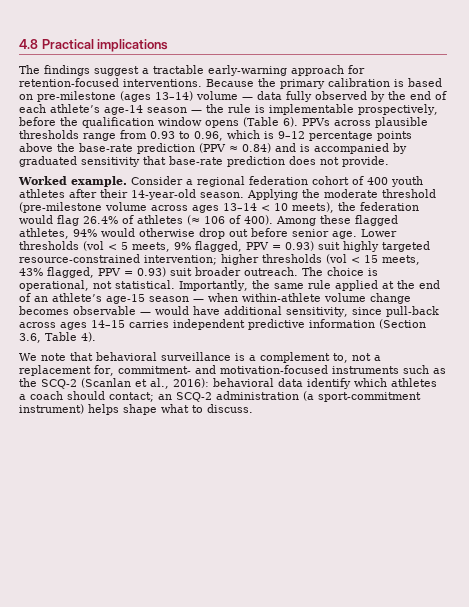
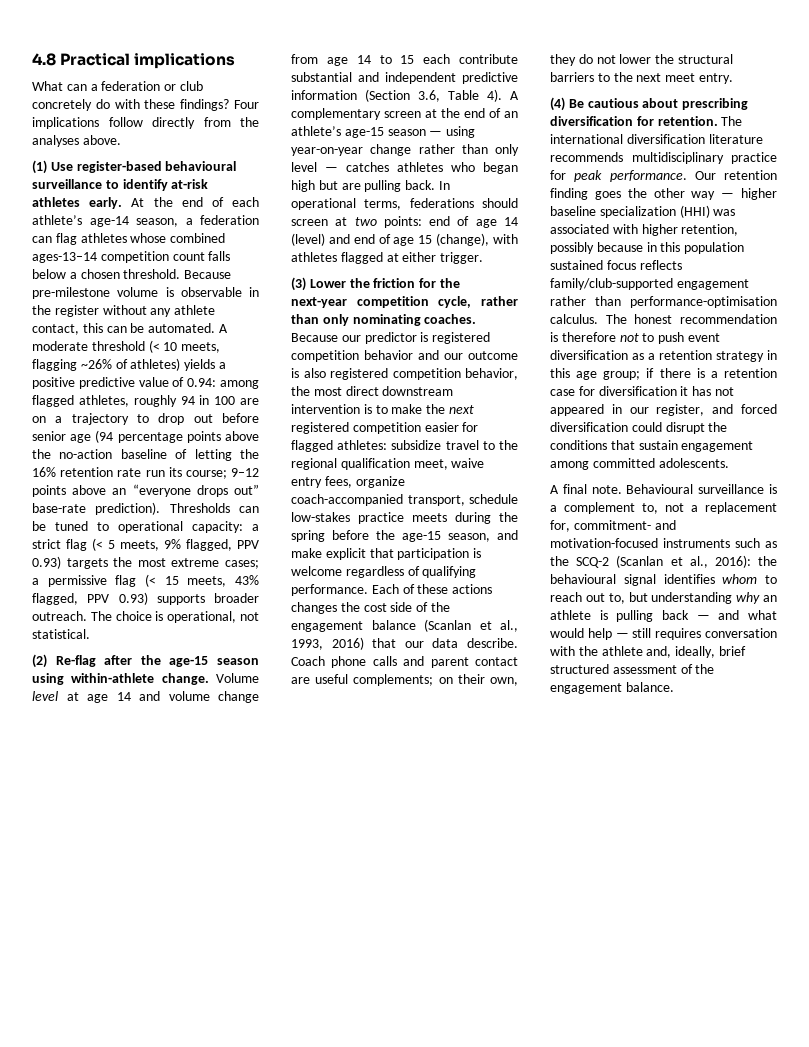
[19,65,365,76] [19,78,442,89] [19,91,385,102] The findings suggest a tractable early-warning approach for retention-focused interventions. Because the primary calibration is based on pre-milestone (ages 13–14) volume — data fully observed by -> [32,81,203,91] [32,99,259,111] [32,117,259,129] [32,135,121,147] [32,160,237,174] [32,179,209,191] [32,197,145,209] What can a federation or club concretely do with these findings? Four implications follow directly from the analyses above. // (1) Use register-based behavioural surveillance to identify at-risk athletes early. At
[147,104,438,115] [19,117,428,128] [19,130,412,141] [19,143,407,154] [19,156,389,167] [18,176,423,187] [19,189,436,200] [19,202,419,213] [19,215,398,226] [19,228,397,239] [19,241,117,251] season — the rule is implementable prospectively, before the qualification window opens (Table 6). PPVs across plausible thresholds range from 0.93 to 0.96, which is 9–12 percentage points above the base-rate prediction (PPV ≈ 0.84) and is accompanied by graduated sensitivity that base-rate prediction does not provide. // Worked example. Consider a regional federation cohort of 400 youth athletes after their 14-year-old season. Applying the moderate threshold (pre-milestone volume across ages 13–14 < 10 meets), the federation would flag 26.4% of athletes (≈ 106 of 400). Among these flagged athletes, 94% would otherwise drop out before senior age. Lower thresholds (vol < -> [136,215,259,227] [32,233,226,245] [32,251,231,263] [32,269,232,279] [32,287,259,299] [32,305,216,317] [32,323,228,335] [32,340,221,353] [32,358,226,371] [32,377,259,389] [32,395,259,407] [32,413,259,425] [32,430,259,443] [32,449,259,461] [32,467,259,479] [32,484,259,497] [32,502,259,515] [32,521,259,533] [32,538,103,551] season, a federation can flag athletes whose combined ages-13–14 competition count falls below a chosen threshold. Because pre-milestone volume is observable in the register without any athlete contact, this can be automated. A moderate threshold (< 10 meets, flagging ~26% of athletes) yields a positive predictive value of 0.94: among flagged athletes, roughly 94 in 100 are on a trajectory to drop out before senior age (94 percentage points above the no-action baseline of letting the 16% retention rate run its course; 9–12 points above an “everyone drops out” base-rate prediction). Thresholds can be tuned to operational capacity: a strict flag (<
[272,241,430,252] [19,254,360,265] = 0.93) suit highly targeted resource-constrained intervention; higher thresholds (vol < -> [32,556,259,569] [32,574,156,587] 0.93) targets the most extreme cases; a permissive flag (<
[124,267,192,277] = 0.93) suit -> [118,592,205,605] 0.93) supports
[179,280,378,291] Importantly, the same rule applied -> [32,654,259,668] [32,673,259,685] [32,691,259,703] [291,54,518,66] [291,72,518,84] [291,89,519,102] [291,108,421,120] // (2) Re-flag after the age-15 season using within-athlete change. Volume level at age 14 and volume change from age 14 to 15 each contribute substantial and independent predictive information (Section 3.6, Table 4). A complementary screen
[208,293,411,304] [19,306,439,317] [19,319,426,330] [19,332,96,343] [19,352,157,361] when within-athlete volume change becomes observable — would have additional sensitivity, since pull-back across ages 14–15 carries independent predictive information (Section 3.6, Table 4). // We note that behavioral -> [446,126,476,138] [291,144,519,156] [291,162,518,174] [291,180,450,192] [291,198,518,210] [291,216,518,228] [291,233,518,246] [291,252,484,264] [291,277,460,291] [291,296,518,308] [291,314,477,326] [291,332,491,344] [291,350,518,362] [291,368,518,380] [291,386,454,396] [291,404,474,414] [291,422,479,434] [291,440,518,452] [291,458,485,470] [291,476,405,488] [291,494,518,506] [291,512,518,524] [291,530,518,542] [291,548,482,560] [291,566,477,578] [291,584,493,596] [291,602,450,614] [291,619,518,632] [291,637,518,650] [291,656,518,668] [291,674,518,686] [550,54,733,66] [550,72,733,84] [550,97,749,111] [550,116,743,126] [550,134,763,144] [550,152,777,164] [550,170,777,182] [550,188,777,200] [550,205,736,218] [550,224,739,236] [550,242,745,254] [550,260,682,270] [550,278,749,290] [550,296,777,308] [550,314,777,324] [550,332,720,344] [550,350,777,362] [550,368,777,380] [550,386,734,396] [550,404,777,416] [550,422,728,434] [550,440,754,452] [550,458,729,470] [550,484,694,494] using year-on-year change rather than only level — catches athletes who began high but are pulling back. In operational terms, federations should screen at two points: end of age 14 (level) and end of age 15 (change), with athletes flagged at either trigger. // (3) Lower the friction for the next-year competition cycle, rather than only nominating coaches. Because our predictor is registered competition behavior and our outcome is also registered competition behavior, the most direct downstream intervention is to make the next registered competition easier for flagged athletes: subsidize travel to the regional qualification meet, waive entry fees, organize coach-accompanied transport, schedule low-stakes practice meets during the spring before the age-15 season, and make explicit that participation is welcome regardless of qualifying performance. Each of these actions changes the cost side of the engagement balance (Scanlan et al., 1993, 2016) that our data describe. Coach phone calls and parent contact are useful complements; on their own, they do not lower the structural barriers to the next meet entry. // (4) Be cautious about prescribing diversification for retention. The international diversification literature recommends multidisciplinary practice for peak performance. Our retention finding goes the other way — higher baseline specialization (HHI) was associated with higher retention, possibly because in this population sustained focus reflects family/club-supported engagement rather than performance-optimisation calculus. The honest recommendation is therefore not to push event diversification as a retention strategy in this age group; if there is a retention case for diversification it has not appeared in our register, and forced diversification could disrupt the conditions that sustain engagement among committed adolescents. // A final note. Behavioural
[213,378,437,389] [19,391,421,402] [19,404,253,415] behavioral data identify which athletes a coach should contact; an SCQ-2 administration (a sport-commitment instrument) helps shape what to discuss. -> [758,556,777,566] [550,574,777,586] [550,592,777,604] [550,610,777,622] [550,628,777,640] [550,646,746,658] [550,664,715,674] [550,682,674,694] the behavioural signal identifies whom to reach out to, but understanding why an athlete is pulling back — and what would help — still requires conversation with the athlete and, ideally, brief structured assessment of the engagement balance.

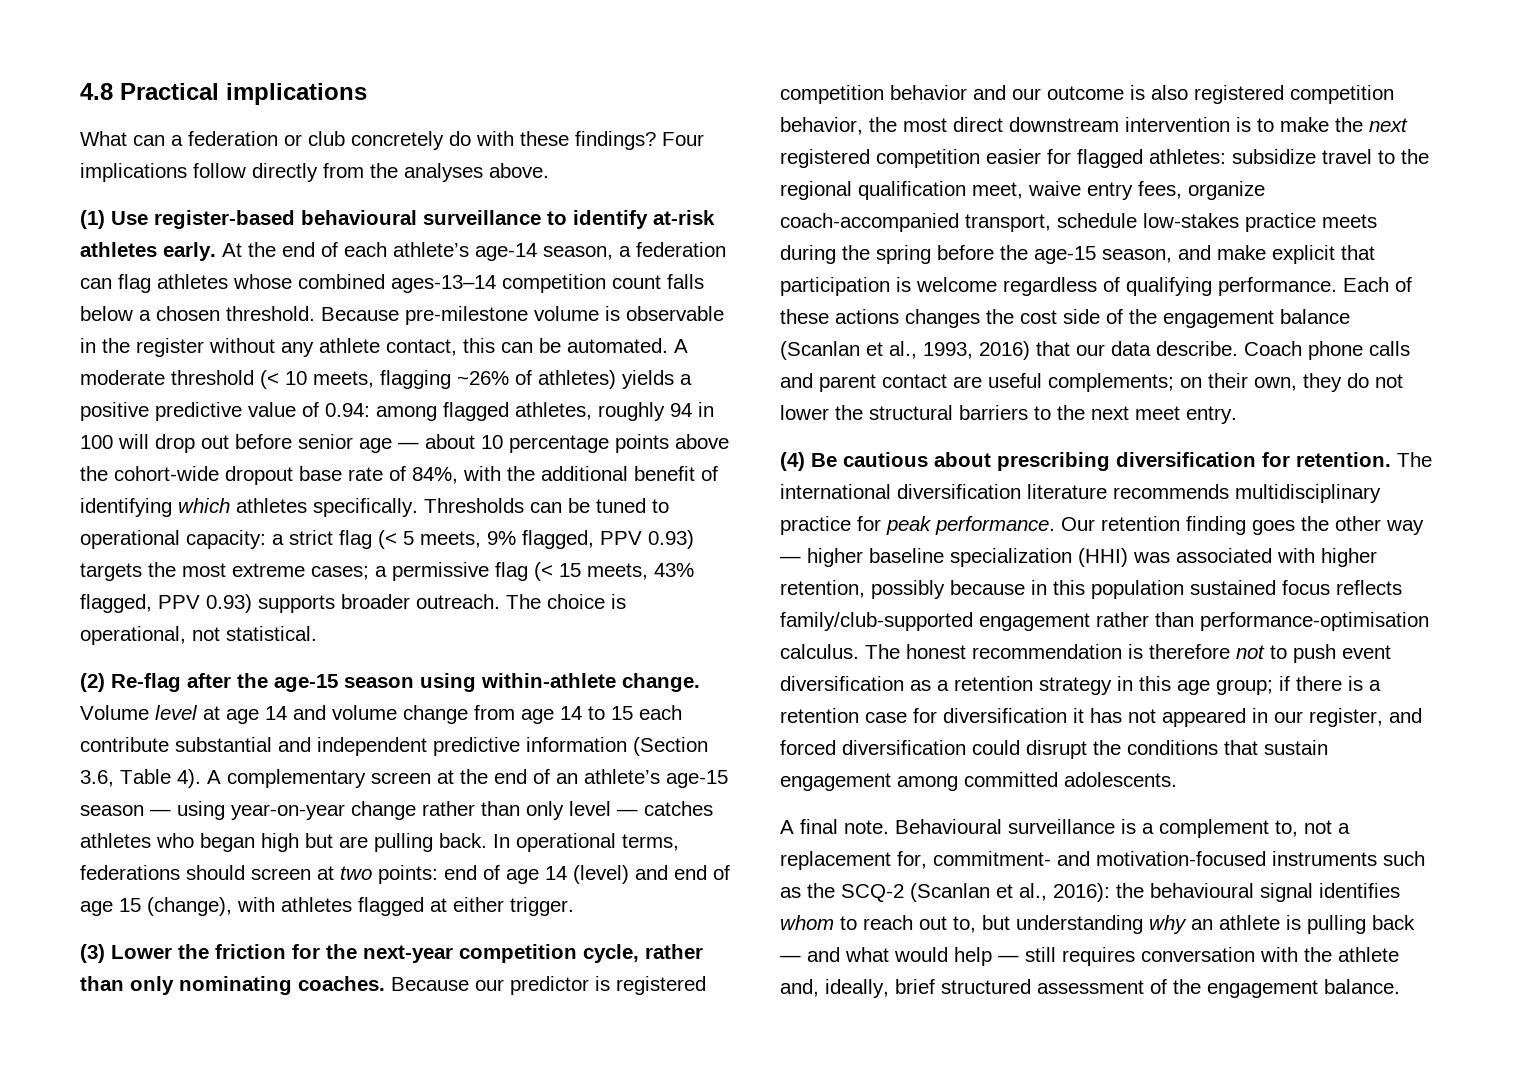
[240,398,259,405] [32,413,149,425] are on a trajectory to -> [118,434,149,449] will
[95,430,114,443] (94 -> [398,434,503,449] — about 10
[59,449,259,461] [32,467,259,479] [32,484,259,497] [32,502,161,515] no-action baseline of letting the 16% retention rate run its course; 9–12 points above an “everyone drops out” base-rate prediction). -> [114,466,718,485] [80,498,418,517] cohort-wide dropout base rate of 84%, with the additional benefit of identifying which athletes specifically.

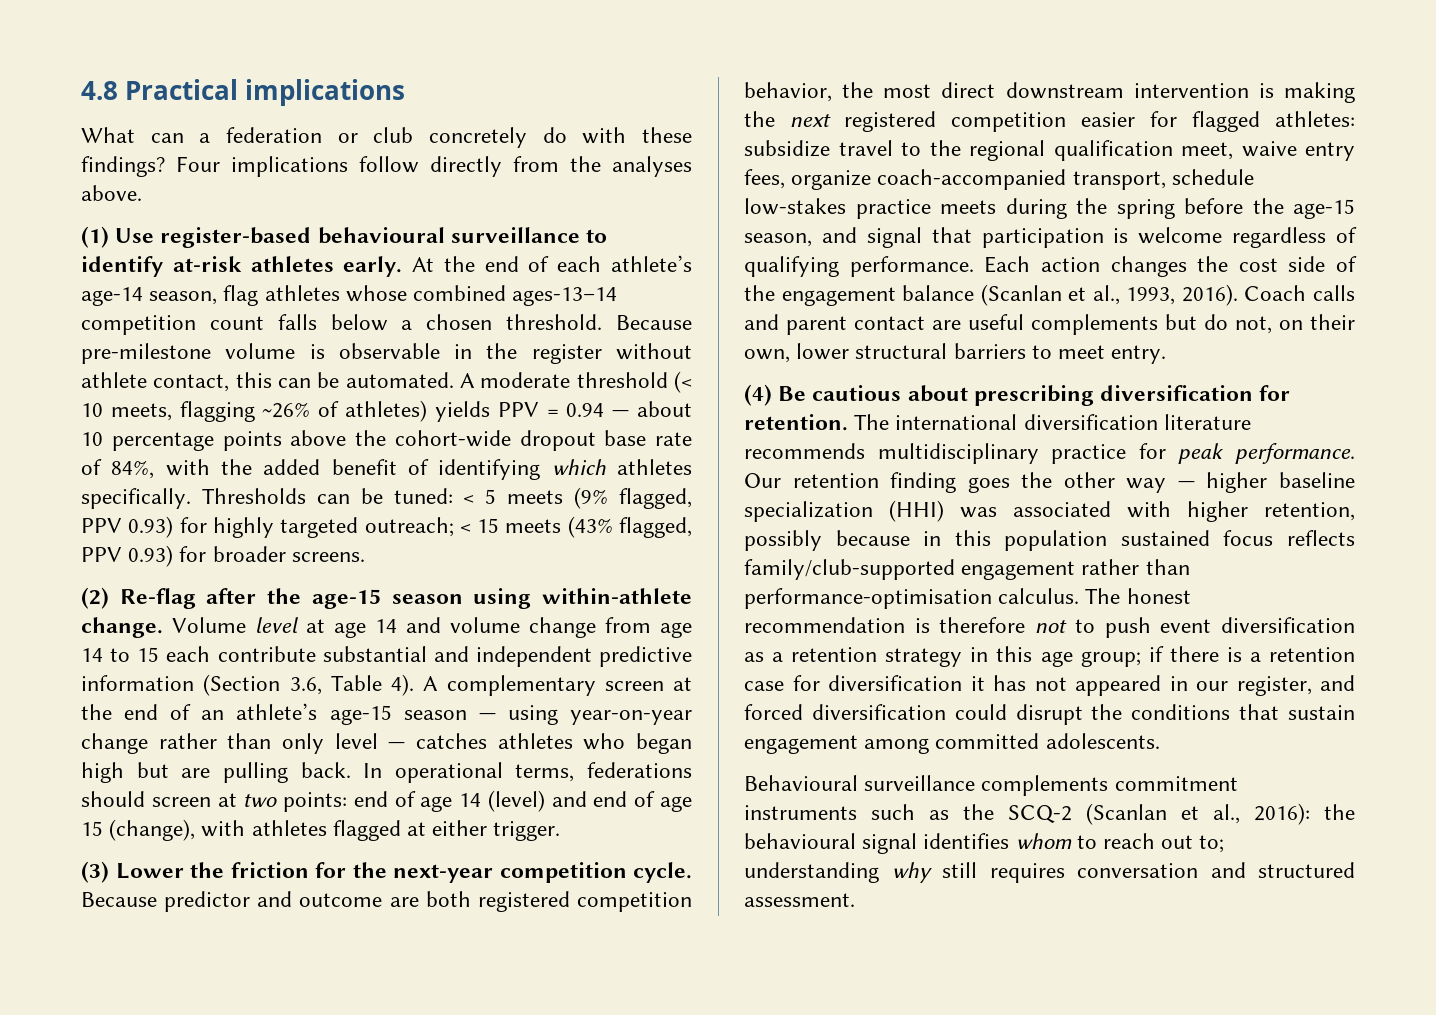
[619,242,726,257] [80,278,112,289] a federation can -> (218, 298) none
[281,342,314,357] any -> (692, 351) none
[680,374,692,385] [80,402,714,421] [80,434,392,453] a positive predictive value of 0.94: among flagged athletes, roughly 94 in 100 will drop out before senior age -> [497,402,605,417] PPV = 0.94
[541,466,628,481] additional -> [263,459,321,475] added
[596,498,669,513] [80,530,694,549] [80,562,694,581] [80,594,626,613] [80,626,317,645] tuned to operational capacity: a strict flag (< 5 meets, 9% flagged, PPV 0.93) targets the most extreme cases; a permissive flag (< 15 meets, 43% flagged, PPV 0.93) supports broader outreach. The choice is operational, not statistical. -> [393,487,693,509] [81,516,692,538] [81,545,365,567] tuned: < 5 meets (9% flagged, PPV 0.93) for highly targeted outreach; < 15 meets (43% flagged, PPV 0.93) for broader screens.
[583,944,703,963] [80,976,706,995] [780,85,1188,104] cycle, rather than only nominating coaches. Because our predictor is registered competition behavior and our outcome is also -> [633,862,692,883] [81,891,471,912] cycle. Because predictor and outcome are both
[1257,117,1329,132] to make -> [1284,82,1355,103] making
[1217,245,1335,264] make explicit -> [866,227,922,248] signal
[1395,277,1412,292] [780,309,899,324] of these actions -> [1040,257,1100,272] action
[979,341,1363,360] 2016) that our data describe. Coach phone -> [1181,284,1307,306] 2016). Coach
[1048,373,1403,392] [780,405,863,420] complements; on their own, they do not lower the -> [1031,314,1355,335] [744,343,850,363] complements but do not, on their own, lower
[1057,405,1129,420] the next -> (1052, 352) none
[780,819,1350,838] [780,851,1266,870] A final note. Behavioural surveillance is a complement to, not a replacement for, commitment- and motivation-focused -> [744,775,1238,796] Behavioural surveillance complements commitment
[953,915,1415,934] [780,947,1399,966] [780,979,1400,998] to, but understanding why an athlete is pulling back — and what would help — still requires conversation with the athlete and, ideally, brief structured assessment of the engagement balance. -> [1199,835,1225,853] [744,862,1355,883] [744,893,855,907] to; understanding why still requires conversation and structured assessment.

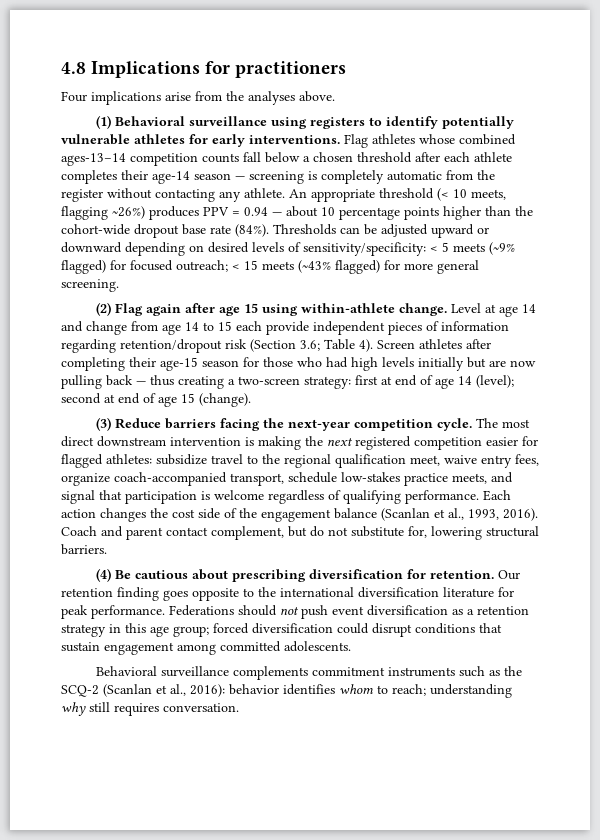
[125,79,406,106] [81,127,693,148] [81,156,502,177] Practical implications // What can a federation or club concretely do with these findings? Four implications follow directly -> [91,61,347,78] [61,91,191,105] Implications for practitioners // Four implications arise
[115,227,608,248] [81,255,692,277] [81,285,259,306] Use register-based behavioural surveillance to identify at-risk athletes early. At the end of each athlete’s age-14 season, flag -> [114,116,514,129] [61,134,368,148] Behavioral surveillance using registers to identify potentially vulnerable athletes for early interventions. Flag
[209,314,317,330] count falls -> [202,152,261,163] counts fall
[506,314,692,330] [81,343,692,364] [81,372,571,392] threshold. Because pre-milestone volume is observable in the register without athlete contact, this can be automated. A moderate -> [357,152,512,163] [61,170,495,184] [61,188,375,202] threshold after each athlete completes their age-14 season — screening is completely automatic from the register without contacting any athlete. An appropriate
[262,400,490,422] ~26% of athletes) yields -> [112,206,199,220] ~26%) produces
[290,430,347,446] above -> [443,206,511,220] higher than
[81,459,693,480] [81,487,693,509] [81,516,692,538] [81,545,365,567] [81,587,463,609] of 84%, with the added benefit of identifying which athletes specifically. Thresholds can be tuned: < 5 meets (9% flagged, PPV 0.93) for highly targeted outreach; < 15 meets (43% flagged, PPV 0.93) for broader screens. // (2) Re-flag after the age-15 season -> [235,224,489,238] [61,242,515,256] [61,260,479,274] [61,279,119,292] [95,302,258,316] (84%). Thresholds can be adjusted upward or downward depending on desired levels of sensitivity/specificity: < 5 meets (~9% flagged) for focused outreach; < 15 meets (~43% flagged) for more general screening. // (2) Flag again after age 15
[172,617,299,633] Volume level -> [450,303,481,313] Level
[450,617,520,633] volume -> (83, 326) none
[217,646,692,667] [81,674,692,696] [81,703,692,725] [81,733,692,754] [81,762,692,783] [81,791,348,812] contribute substantial and independent predictive information (Section 3.6, Table 4). A complementary screen at the end of an athlete’s age-15 season — using year-on-year change rather than only level — catches athletes who began high but are pulling back. In operational terms, federations should screen at two points: -> [266,321,509,335] [61,339,491,353] [61,357,536,371] [61,375,392,389] provide independent pieces of information regarding retention/dropout risk (Section 3.6; Table 4). Screen athletes after completing their age-15 season for those who had high levels initially but are now pulling back — thus creating a two-screen strategy: first at
[487,790,587,812] (level) and -> [476,375,514,388] [61,393,115,404] (level); second at
[109,819,561,841] [81,861,692,883] [81,891,693,912] [744,82,874,102] (change), with athletes flagged at either trigger. // (3) Lower the friction for the next-year competition cycle. Because predictor and outcome are both registered competition behavior, the -> [199,393,251,407] [95,417,498,431] (change). // (3) Reduce barriers facing the next-year competition cycle. The
[940,198,1355,219] [744,233,812,247] meets during the spring before the age-15 season, -> [452,473,487,484] meets,
[1313,285,1355,301] calls -> (97, 531) none
[932,314,1355,335] [744,343,1167,364] are useful complements but do not, on their own, lower structural barriers to meet entry. -> [211,526,539,540] [61,544,107,555] complement, but do not substitute for, lowering structural barriers.
[854,414,1251,430] [744,443,1355,464] [744,472,1355,493] [744,500,1355,522] [744,530,1355,551] [744,559,1190,580] [744,588,1191,609] [744,617,1095,633] The international diversification literature recommends multidisciplinary practice for peak performance. Our retention finding goes the other way — higher baseline specialization (HHI) was associated with higher retention, possibly because in this population sustained focus reflects family/club-supported engagement rather than performance-optimisation calculus. The honest recommendation is therefore not to -> [497,570,520,580] [61,587,514,601] [61,605,299,619] Our retention finding goes opposite to the international diversification literature for peak performance. Federations should not
[1148,646,1355,662] [744,675,1355,696] if there is a retention case for diversification it has not appeared in our register, and -> (209, 631) none
[1091,704,1123,720] the -> (412, 630) none
[744,775,858,791] Behavioural -> [95,666,157,676] Behavioral
[1324,804,1355,820] [744,833,1225,854] [744,862,1355,883] [744,893,855,907] the behavioural signal identifies whom to reach out to; understanding why still requires conversation and structured assessment. -> [229,684,512,698] [61,702,239,716] behavior identifies whom to reach; understanding why still requires conversation.

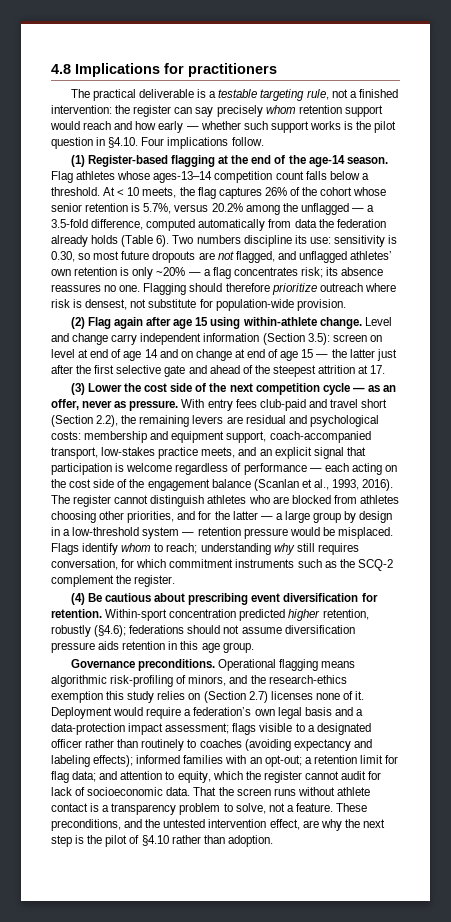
[61,91,335,105] [95,115,514,129] [61,134,340,147] Four implications arise from the analyses above. // (1) Behavioral surveillance using registers to identify potentially vulnerable athletes for early interventions. -> [70,89,398,101] [51,105,383,117] [50,121,397,133] [51,137,264,149] [70,155,388,167] The practical deliverable is a testable targeting rule, not a finished intervention: the register can say precisely whom retention support would reach and how early — whether such support works is the pilot question in §4.10. Four implications follow. // (1) Register-based flagging at the end of the age-14 season.
[459,134,516,145] combined -> (151, 175) none
[202,152,512,163] [61,170,495,184] [61,188,506,202] [61,206,533,220] [61,224,489,238] [61,242,515,256] [61,260,479,274] [61,279,119,292] counts fall below a chosen threshold after each athlete completes their age-14 season — screening is completely automatic from the register without contacting any athlete. An appropriate threshold (< 10 meets, flagging ~26%) produces PPV = 0.94 — about 10 percentage points higher than the cohort-wide dropout base rate (84%). Thresholds can be adjusted upward or downward depending on desired levels of sensitivity/specificity: < 5 meets (~9% flagged) for focused outreach; < 15 meets (~43% flagged) for more general screening. -> [275,171,369,180] [51,187,387,199] [51,203,375,215] [51,219,386,231] [51,235,398,247] [51,251,393,263] [51,267,384,279] [51,283,396,295] [51,299,346,311] count falls below a threshold. At < 10 meets, the flag captures 26% of the cohort whose senior retention is 5.7%, versus 20.2% among the unflagged — a 3.5-fold difference, computed automatically from data the federation already holds (Table 6). Two numbers discipline its use: sensitivity is 0.30, so most future dropouts are not flagged, and unflagged athletes’ own retention is only ~20% — a flag concentrates risk; its absence reassures no one. Flagging should therefore prioritize outreach where risk is densest, not substitute for population-wide provision.
[484,304,536,317] [61,321,509,335] [61,339,491,353] [61,357,536,371] [61,375,378,389] at age 14 and change from age 14 to 15 each provide independent pieces of information regarding retention/dropout risk (Section 3.6; Table 4). Screen athletes after completing their age-15 season for those who had high levels initially but are now pulling back — thus creating a two-screen strategy: first -> [51,333,382,345] [51,349,75,358] and change carry independent information (Section 3.5): screen on level
[476,375,514,388] [61,393,101,404] (level); second -> [159,349,232,361] and on change
[199,393,251,407] [95,417,530,431] [61,436,538,450] [61,454,539,468] [61,473,110,486] (change). // (3) Reduce barriers facing the next-year competition cycle. The most direct downstream intervention is making the next registered competition easier for flagged athletes: subsidize travel to the regional qualification meet, waive entry fees, organize -> [316,349,397,361] [51,365,386,377] [70,383,397,395] [51,399,388,411] [51,415,379,427] [51,431,267,443] — the latter just after the first selective gate and ahead of the steepest attrition at 17. // (3) Lower the cost side of the next competition cycle — as an offer, never as pressure. With entry fees club-paid and travel short (Section 2.2), the remaining levers are residual and psychological costs: membership and equipment support,
[288,472,337,483] schedule -> (98, 453) none
(513, 477) none -> [259,447,312,459] an explicit
[343,490,511,504] [61,508,146,522] qualifying performance. Each action changes -> [243,463,397,475] performance — each acting on
[61,526,539,540] [61,544,107,555] [95,568,520,582] [61,587,514,601] [61,605,529,619] [61,623,502,637] [61,641,351,655] [95,666,522,680] [61,684,335,697] Coach and parent contact complement, but do not substitute for, lowering structural barriers. // (4) Be cautious about prescribing diversification for retention. Our retention finding goes opposite to the international diversification literature for peak performance. Federations should not push event diversification as a retention strategy in this age group; forced diversification could disrupt conditions that sustain engagement among committed adolescents. // Behavioral surveillance complements commitment instruments such as the SCQ-2 (Scanlan et al., 2016): behavior identifies -> [51,495,399,507] [51,511,393,523] [51,527,393,539] [51,543,119,555] The register cannot distinguish athletes who are blocked from athletes choosing other priorities, and for the latter — a large group by design in a low-threshold system — retention pressure would be misplaced. Flags identify
[163,703,239,712] conversation. -> [51,559,393,571] [51,575,176,587] [70,593,378,605] [51,609,369,621] [51,625,355,637] [51,641,254,653] [70,659,356,671] [51,675,347,687] [51,691,365,703] [51,707,363,719] [51,723,371,735] [51,739,372,751] [51,755,399,767] [51,771,382,783] [51,787,370,796] [51,803,368,815] [51,819,385,831] [51,835,273,847] conversation, for which commitment instruments such as the SCQ-2 complement the register. // (4) Be cautious about prescribing event diversification for retention. Within-sport concentration predicted higher retention, robustly (§4.6); federations should not assume diversification pressure aids retention in this age group. // Governance preconditions. Operational flagging means algorithmic risk-profiling of minors, and the research-ethics exemption this study relies on (Section 2.7) licenses none of it. Deployment would require a federation’s own legal basis and a data-protection impact assessment; flags visible to a designated officer rather than routinely to coaches (avoiding expectancy and labeling effects); informed families with an opt-out; a retention limit for flag data; and attention to equity, which the register cannot audit for lack of socioeconomic data. That the screen runs without athlete contact is a transparency problem to solve, not a feature. These preconditions, and the untested intervention effect, are why the next step is the pilot of §4.10 rather than adoption.

